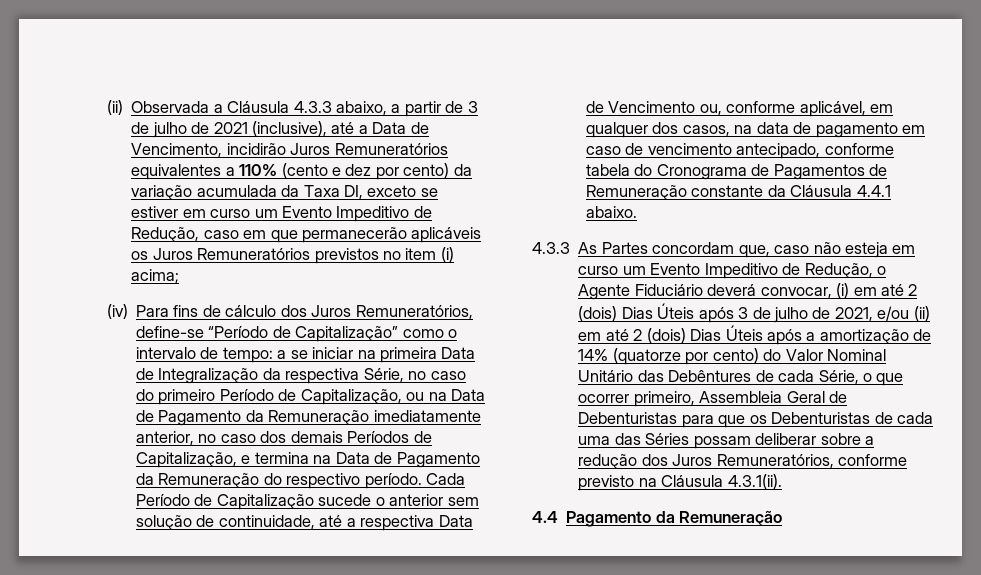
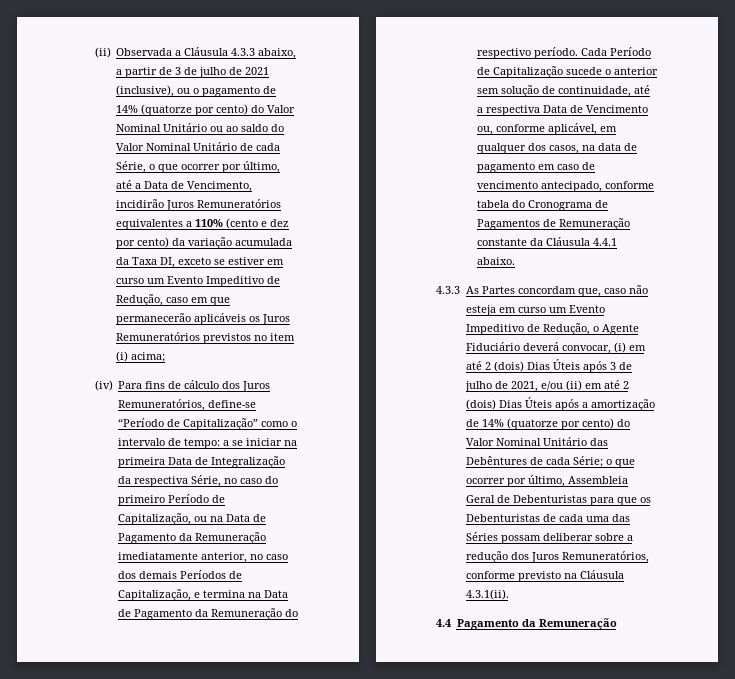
(328, 128) none -> [177,86,277,97] [116,104,296,116] [116,123,285,132] [116,142,281,151] [116,161,281,173] ou o pagamento de 14% (quatorze por cento) do Valor Nominal Unitário ou ao saldo do Valor Nominal Unitário de cada Série, o que ocorrer por último,
[818,370,904,386] [578,391,695,407] Série, o que ocorrer primeiro, -> [572,456,635,468] [465,475,565,487] Série; o que ocorrer por último,

